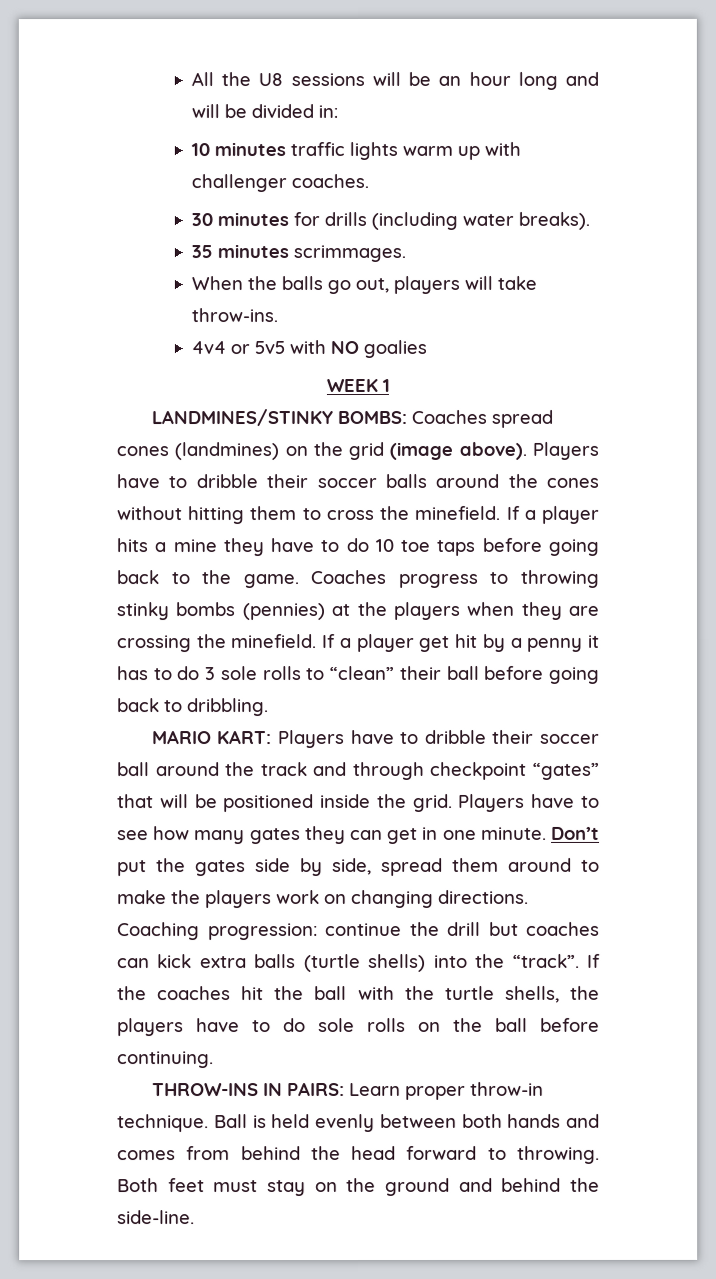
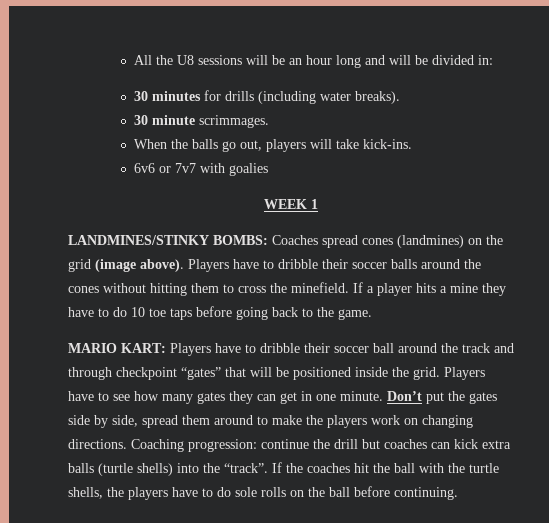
[191,141,522,161] [191,173,370,193] // 10 minutes traffic lights warm up with challenger coaches. -> (493, 60) none
[191,244,290,259] 35 minutes -> [133,115,195,125] 30 minute
[191,308,279,323] [191,340,360,355] throw-ins. // 4v4 or 5v5 with NO -> [362,139,412,149] [133,163,225,173] kick-ins. // 6v6 or 7v7 with
[310,569,599,588] [116,601,599,621] [116,633,601,653] [117,665,601,684] [117,698,269,717] Coaches progress to throwing stinky bombs (pennies) at the players when they are crossing the minefield. If a player get hit by a penny it has to do 3 sole rolls to “clean” their ball before going back to dribbling. -> (372, 314) none
[151,1081,544,1100] [117,1113,600,1133] [117,1145,600,1164] [117,1177,600,1197] [117,1210,195,1225] // THROW-INS IN PAIRS: Learn proper throw-in technique. Ball is held evenly between both hands and comes from behind the head forward to throwing. Both feet must stay on the ground and behind the side-line. -> (458, 493) none

